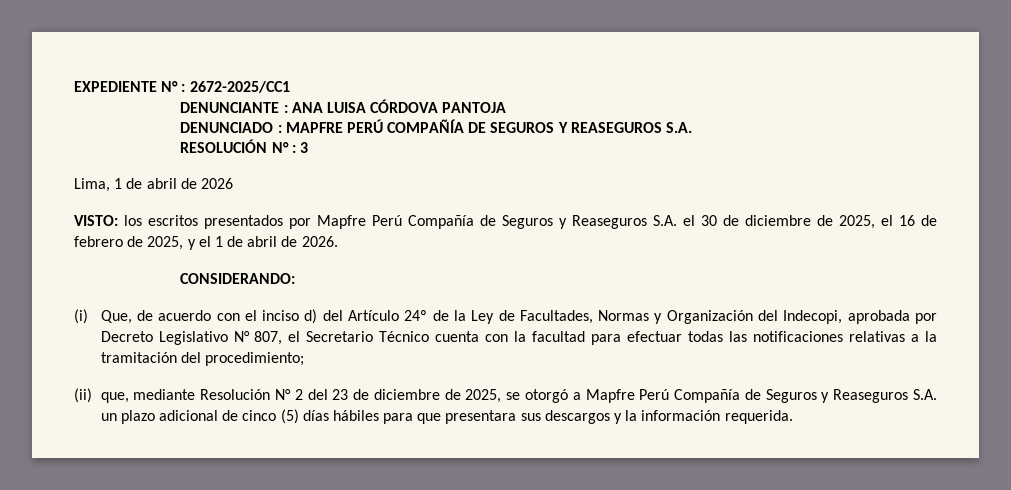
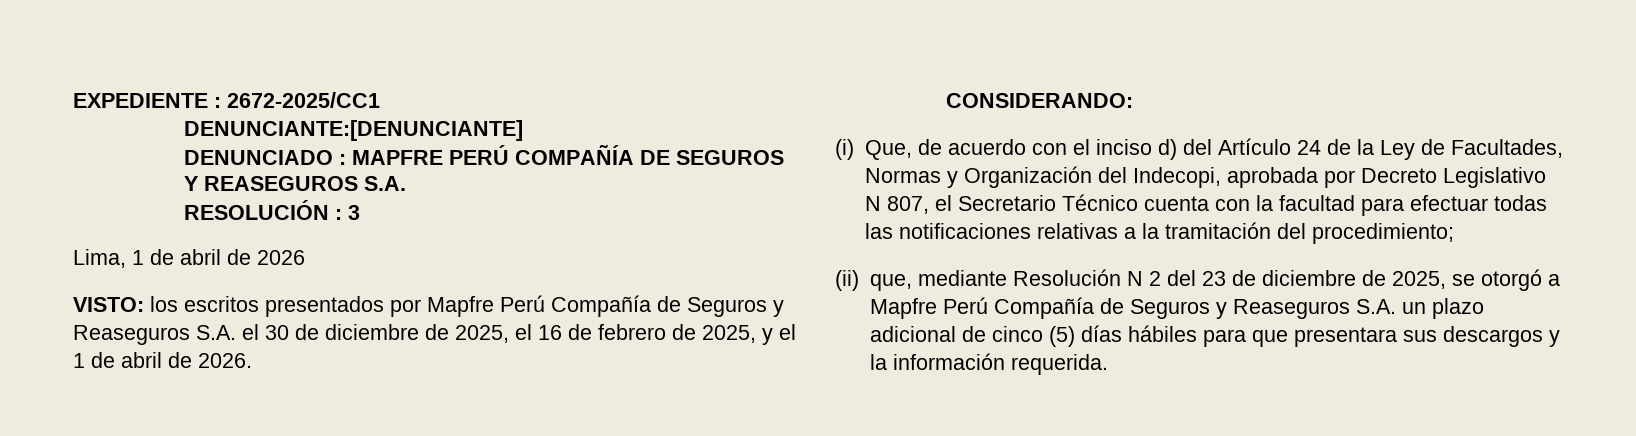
[161,81,179,92] N° -> (208, 100) none
[180,99,507,113] DENUNCIANTE : ANA LUISA CÓRDOVA PANTOJA -> [184,120,524,141] DENUNCIANTE:[DENUNCIANTE]
[271,142,289,153] N° -> (330, 210) none
[404,310,428,321] 24º -> [1296,140,1321,155] 24
[233,331,250,342] N° -> [864,196,881,211] N
[274,389,291,400] N° -> [1126,271,1143,286] N

